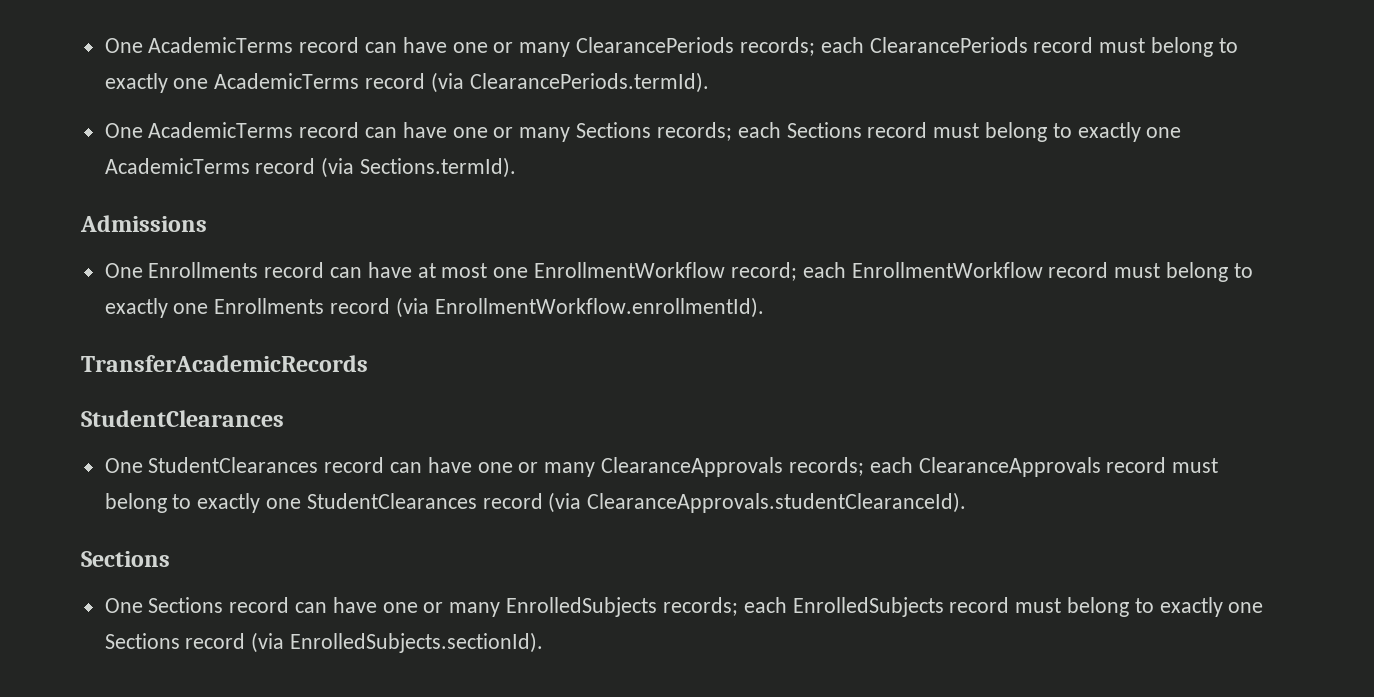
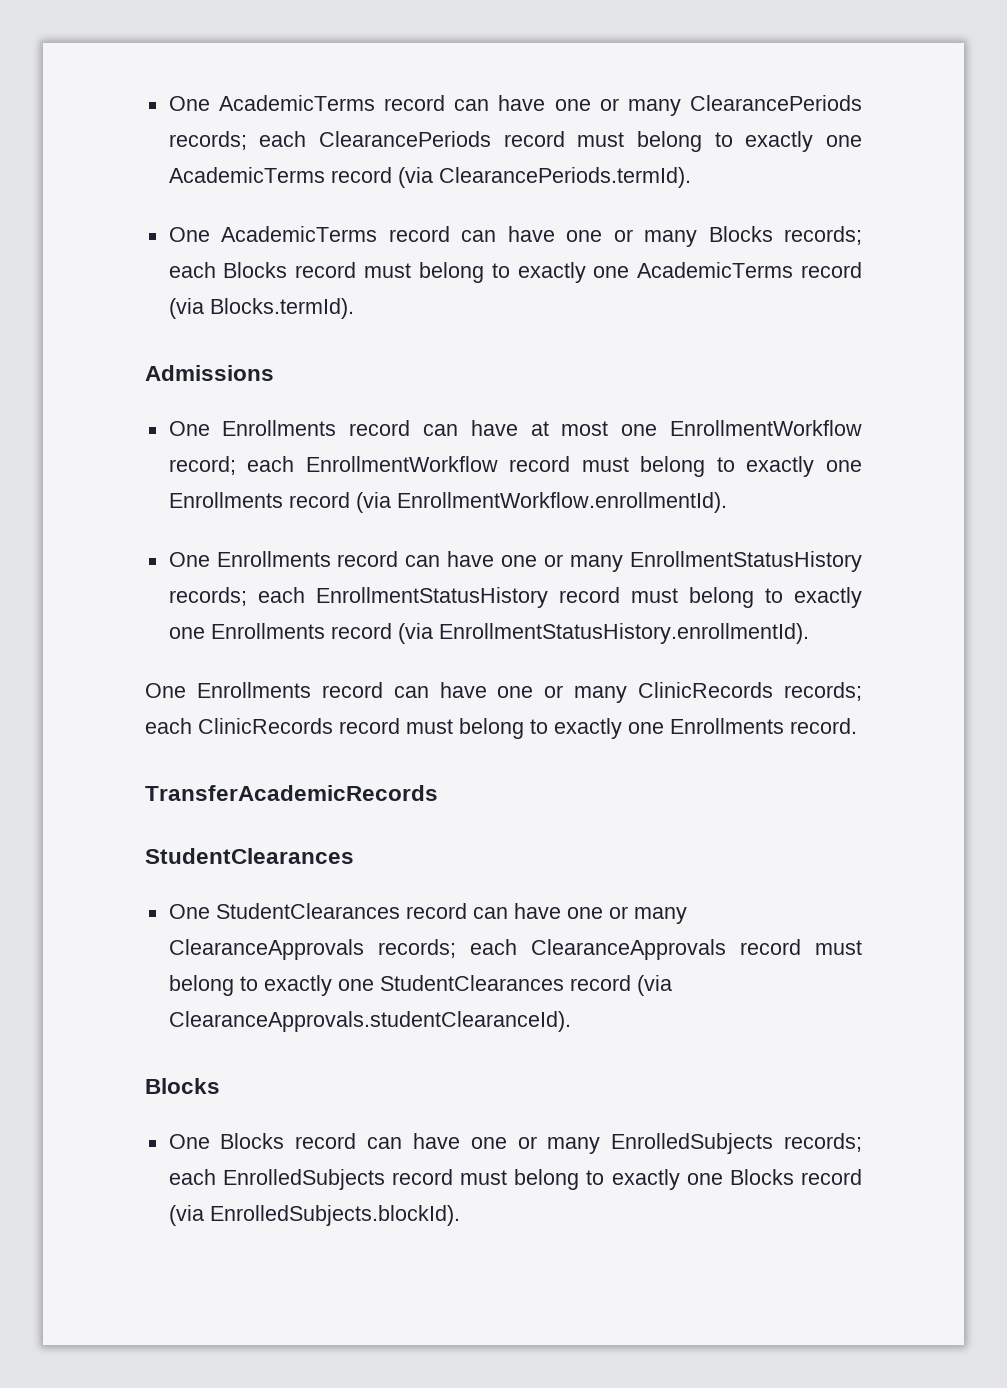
[576,122,1182,142] [104,157,517,178] Sections records; each Sections record must belong to exactly one AcademicTerms record (via Sections.termId). -> [708,226,863,245] [168,262,863,283] [168,298,354,319] Blocks records; each Blocks record must belong to exactly one AcademicTerms record (via Blocks.termId).
(764, 307) none -> [168,551,862,572] [168,587,862,608] [168,623,809,644] [145,682,863,703] [145,718,857,739] // One Enrollments record can have one or many EnrollmentStatusHistory records; each EnrollmentStatusHistory record must belong to exactly one Enrollments record (via EnrollmentStatusHistory.enrollmentId). // One Enrollments record can have one or many ClinicRecords records; each ClinicRecords record must belong to exactly one Enrollments record.
[81,551,170,567] [104,597,224,613] Sections // One Sections -> [145,1078,220,1094] [168,1133,285,1149] Blocks // One Blocks
[104,632,544,653] Sections record (via EnrolledSubjects.sectionId). -> [729,1169,862,1185] [168,1205,460,1226] Blocks record (via EnrolledSubjects.blockId).

